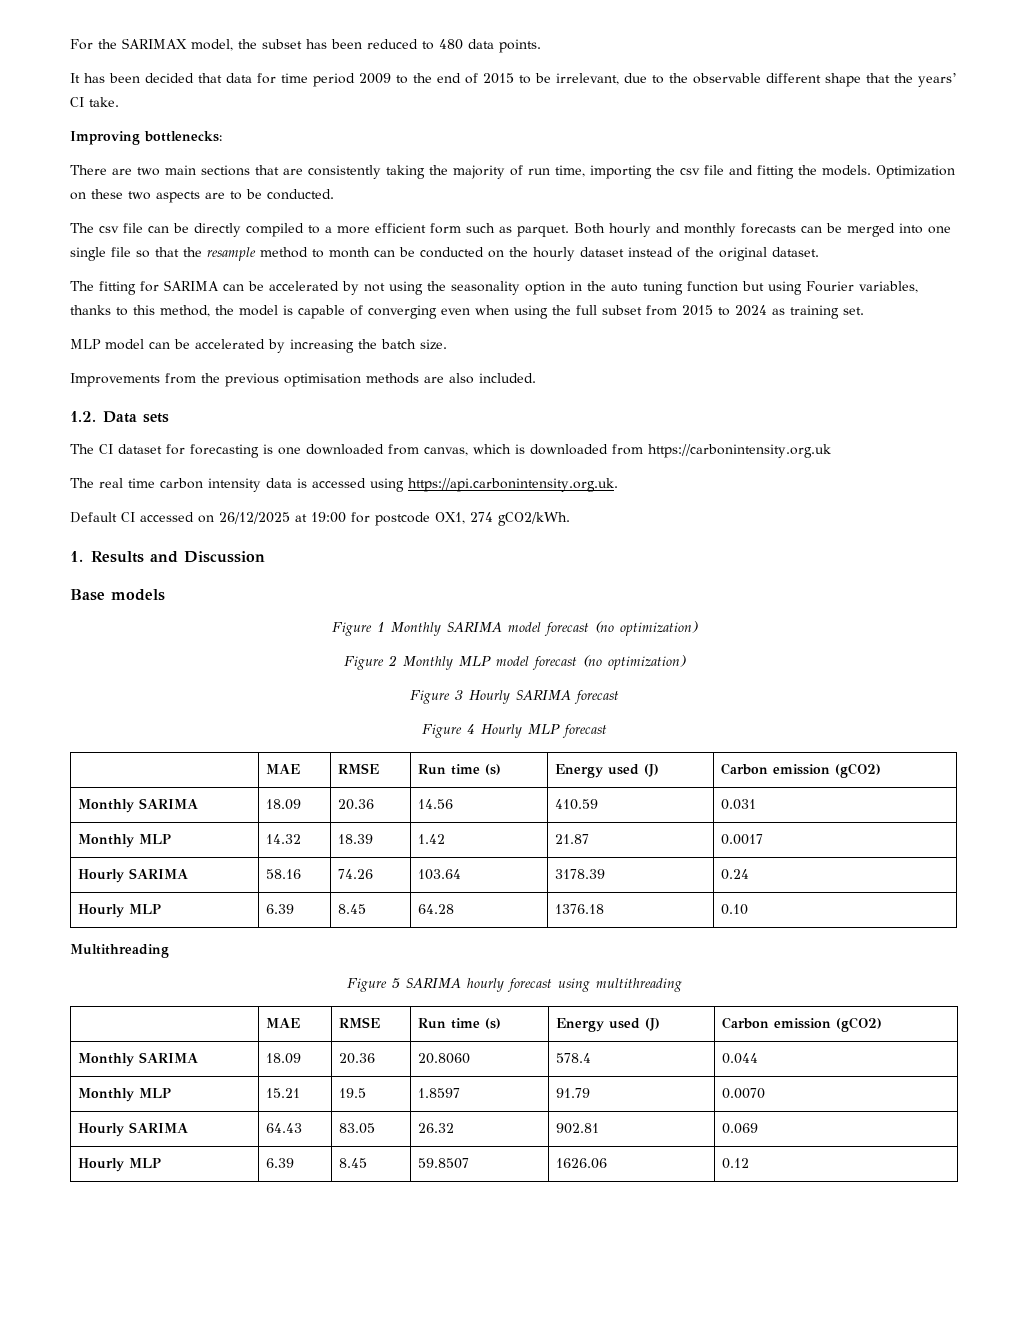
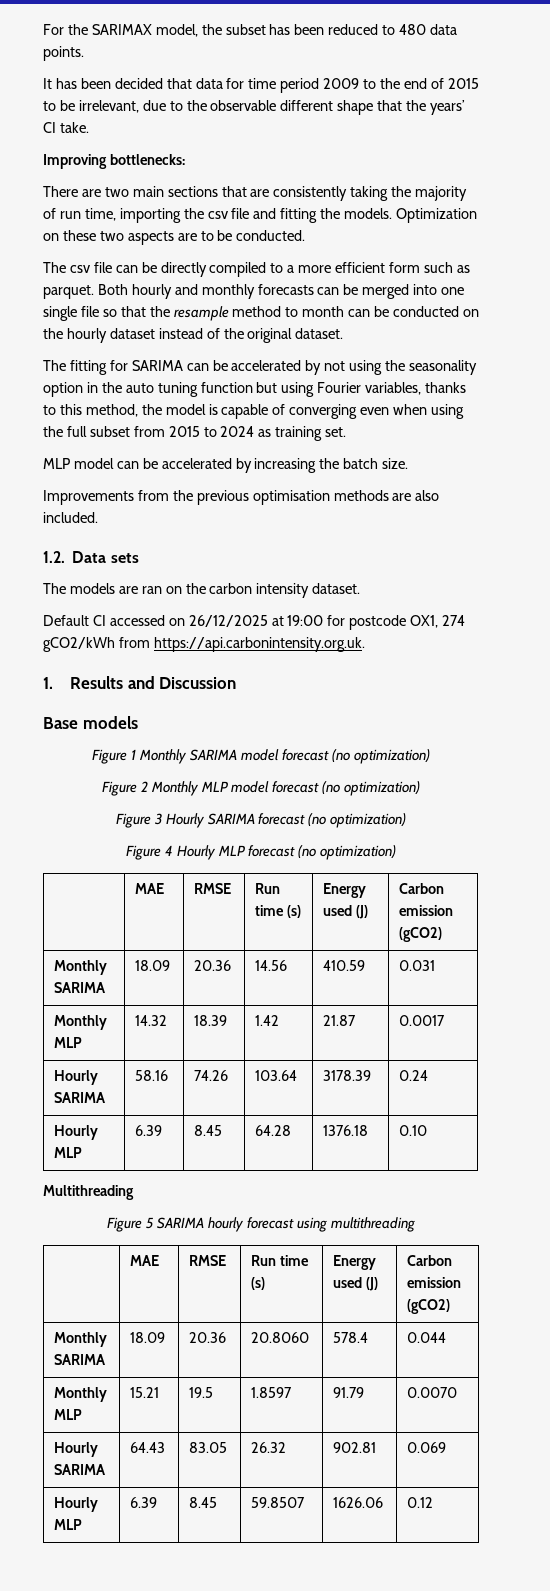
[99,444,831,458] [70,478,618,492] CI dataset for forecasting is one downloaded from canvas, which is downloaded from https://carbonintensity.org.uk // The real time carbon intensity data is accessed using https://api.carbonintensity.org.uk. -> [69,583,361,598] models are ran on the carbon intensity dataset.
[498,512,570,526] gCO2/kWh. -> [43,637,365,652] gCO2/kWh from https://api.carbonintensity.org.uk.
(619, 697) none -> [308,813,407,828] (no optimization)
(607, 731) none -> [298,845,397,860] (no optimization)

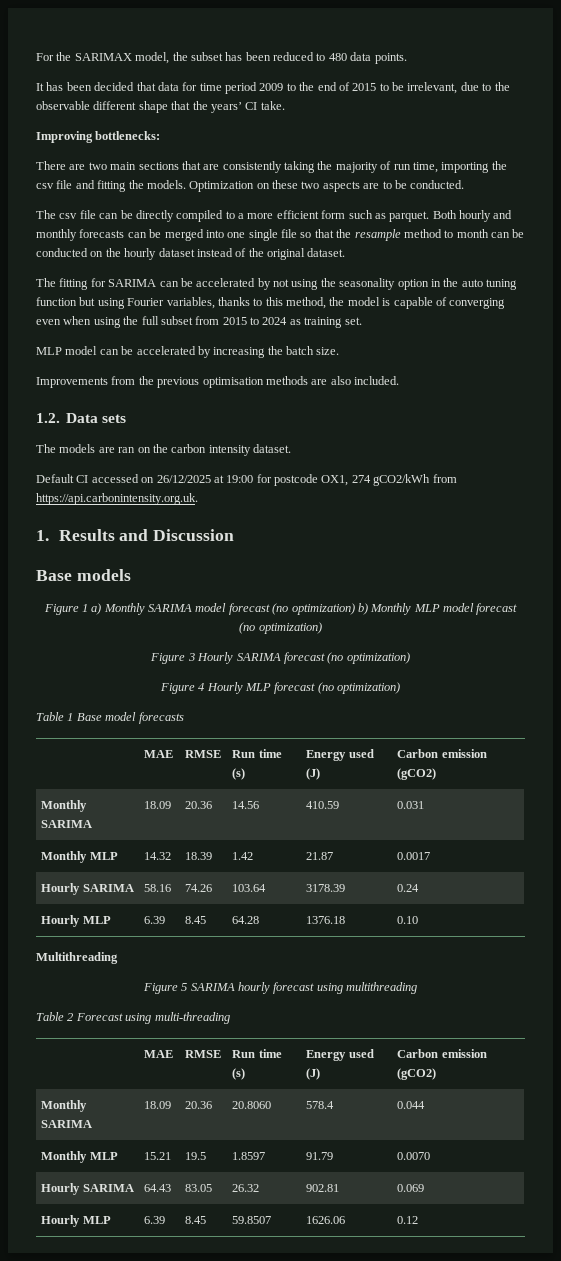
(137, 754) none -> [91,603,102,615] a)
[101,781,148,796] // Figure 2 -> [357,603,368,615] b)
(397, 852) none -> [36,712,184,724] // Table 1 Base model forecasts
(415, 1224) none -> [36,1012,230,1024] // Table 2 Forecast using multi-threading

